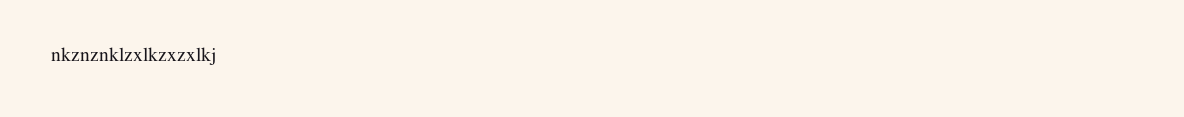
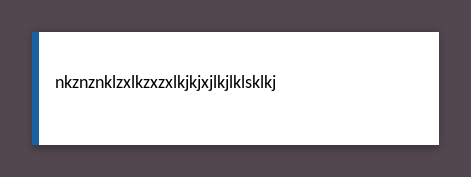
[51,47,216,65] nkznznklzxlkzxzxlkj -> [55,75,276,91] nkznznklzxlkzxzxlkjkjxjlkjlklsklkj

